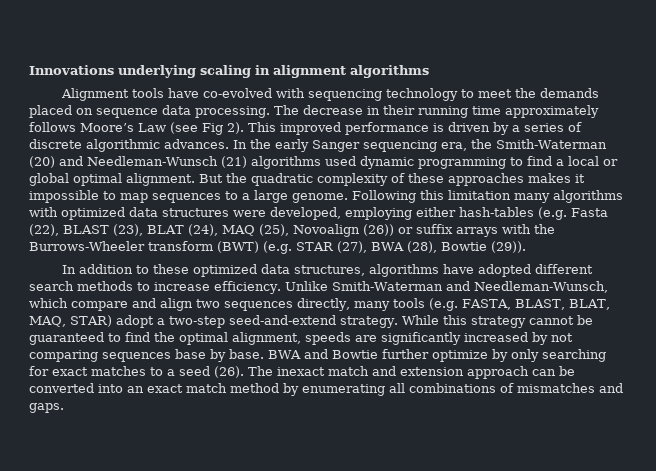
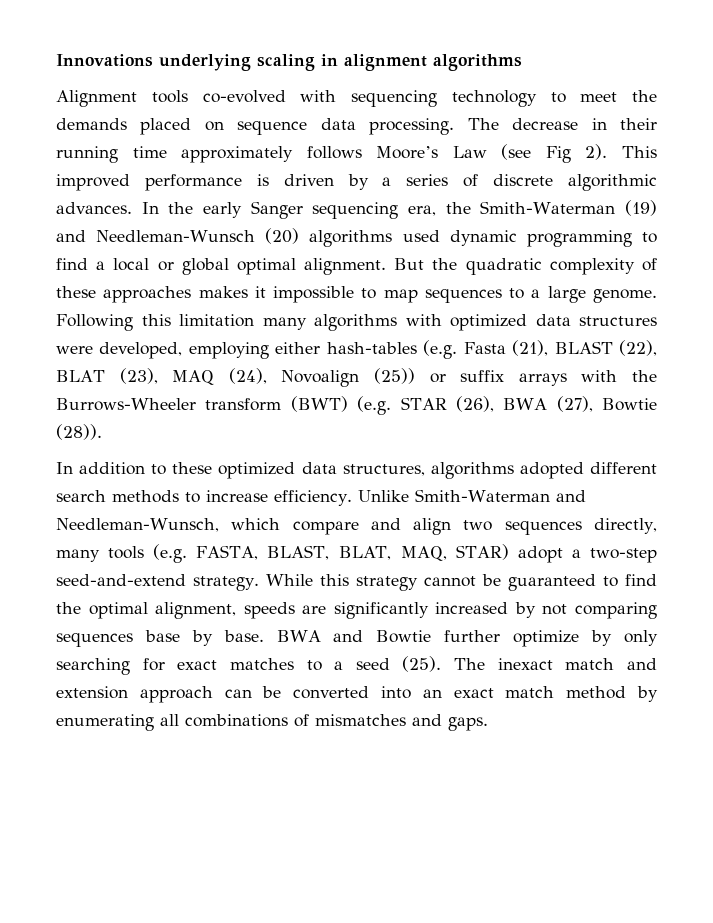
[168,88,200,98] have -> (188, 96) none
[29,156,55,168] (20) -> [625,200,657,216] (19)
[221,156,247,168] (21) -> [265,228,300,244] (20)
[29,224,394,237] (22), BLAST (23), BLAT (24), MAQ (25), Novoalign (26)) -> [512,340,658,356] [56,368,415,387] (21), BLAST (22), BLAT (23), MAQ (24), Novoalign (25))
[337,241,526,253] (27), BWA (28), Bowtie (29)). -> [455,396,657,412] [56,424,102,440] (26), BWA (27), Bowtie (28)).
[443,264,475,274] have -> (514, 470) none
[214,366,244,378] (26). -> [402,656,442,672] (25).

